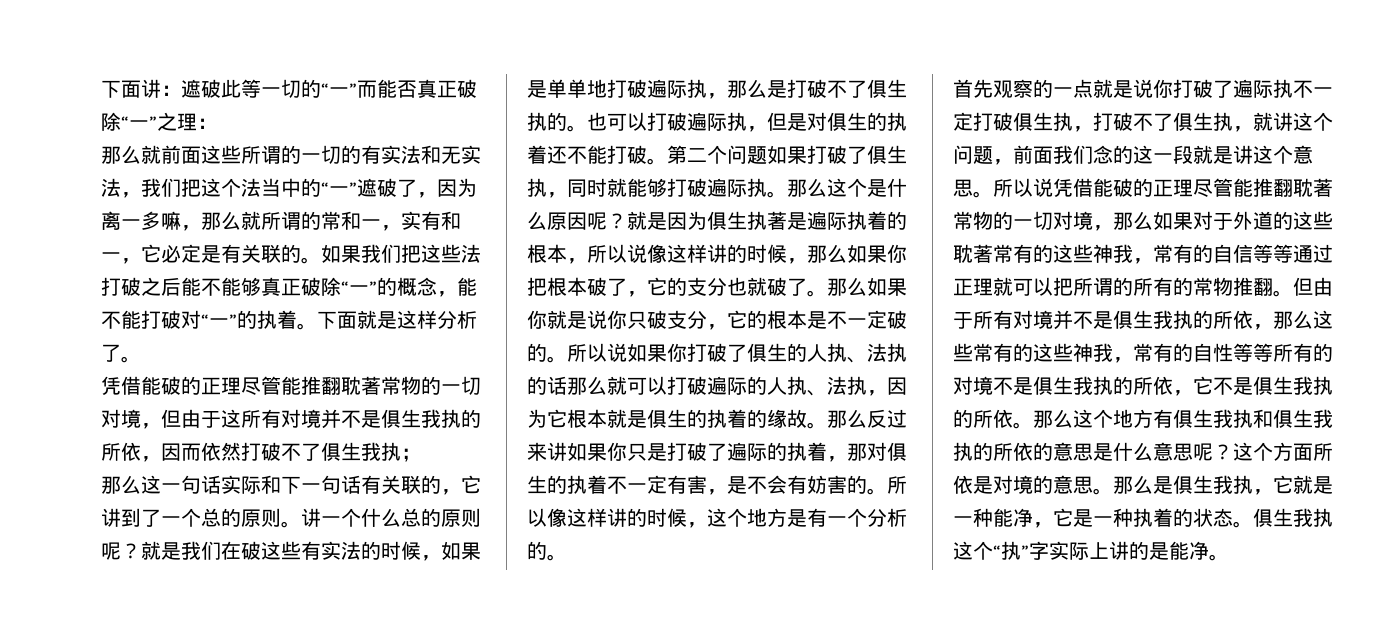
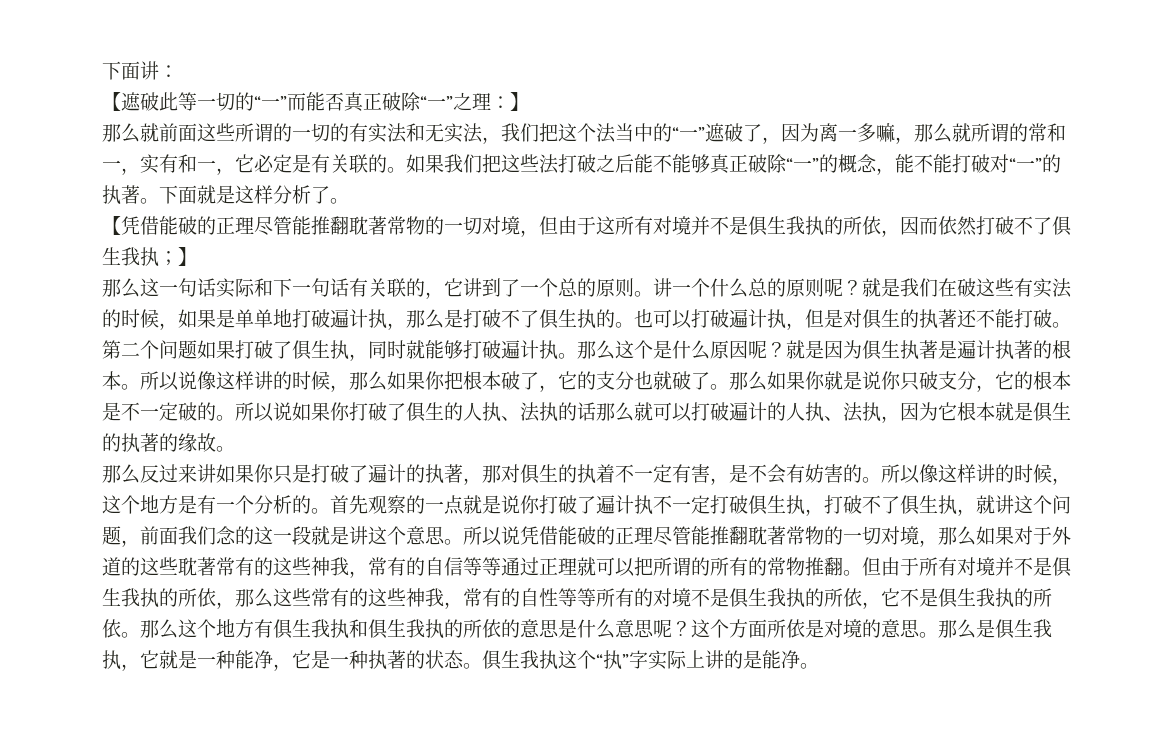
(181, 90) none -> [102,92,121,111] // 【
(217, 123) none -> [510,92,529,111] 】
[277,310,297,329] 着 -> [121,185,140,204] 著
(141, 359) none -> [102,216,121,235] 【
(421, 455) none -> [178,247,197,266] 】
[667,80,687,98] 际 -> [349,309,368,328] 计
[707,113,727,131] 际 -> [748,309,767,328] 计
[527,145,547,164] 着 -> [938,309,957,328] 著
[727,179,747,197] 际 -> [520,340,539,359] 计
[827,211,907,230] [527,244,587,264] 际执着的根本， -> [976,340,1071,360] [102,371,140,390] 计执著的根本。
[727,377,747,395] 际 -> [748,402,767,421] 计
[727,409,747,428] 着 -> [140,433,159,452] 著
(827, 425) none -> (235, 449) //
[747,442,827,461] 际的执着 -> [387,464,463,484] 计的执著
(567, 557) // -> (330, 511) none
[1253,80,1273,98] 际 -> [615,495,634,514] 计
[1153,508,1173,527] 着 -> [387,650,406,669] 著

